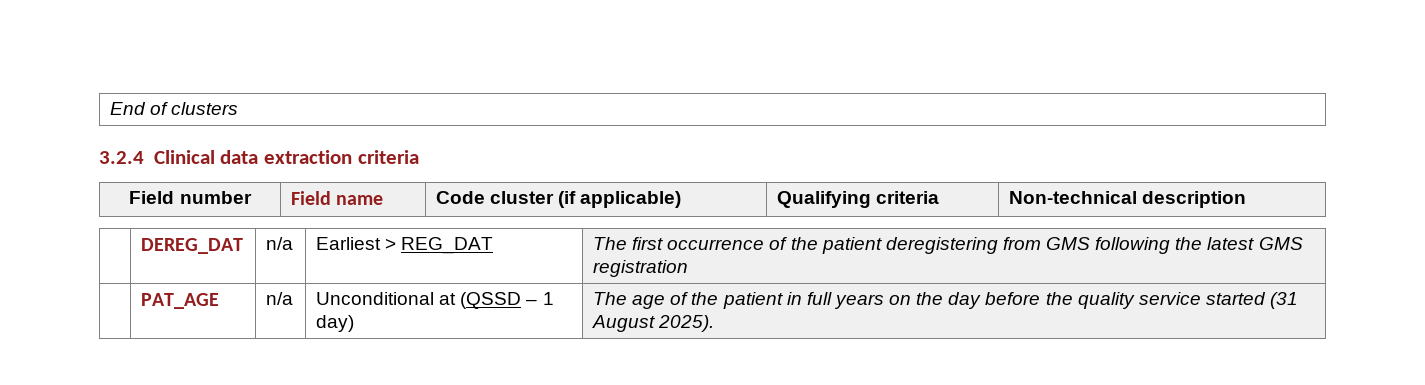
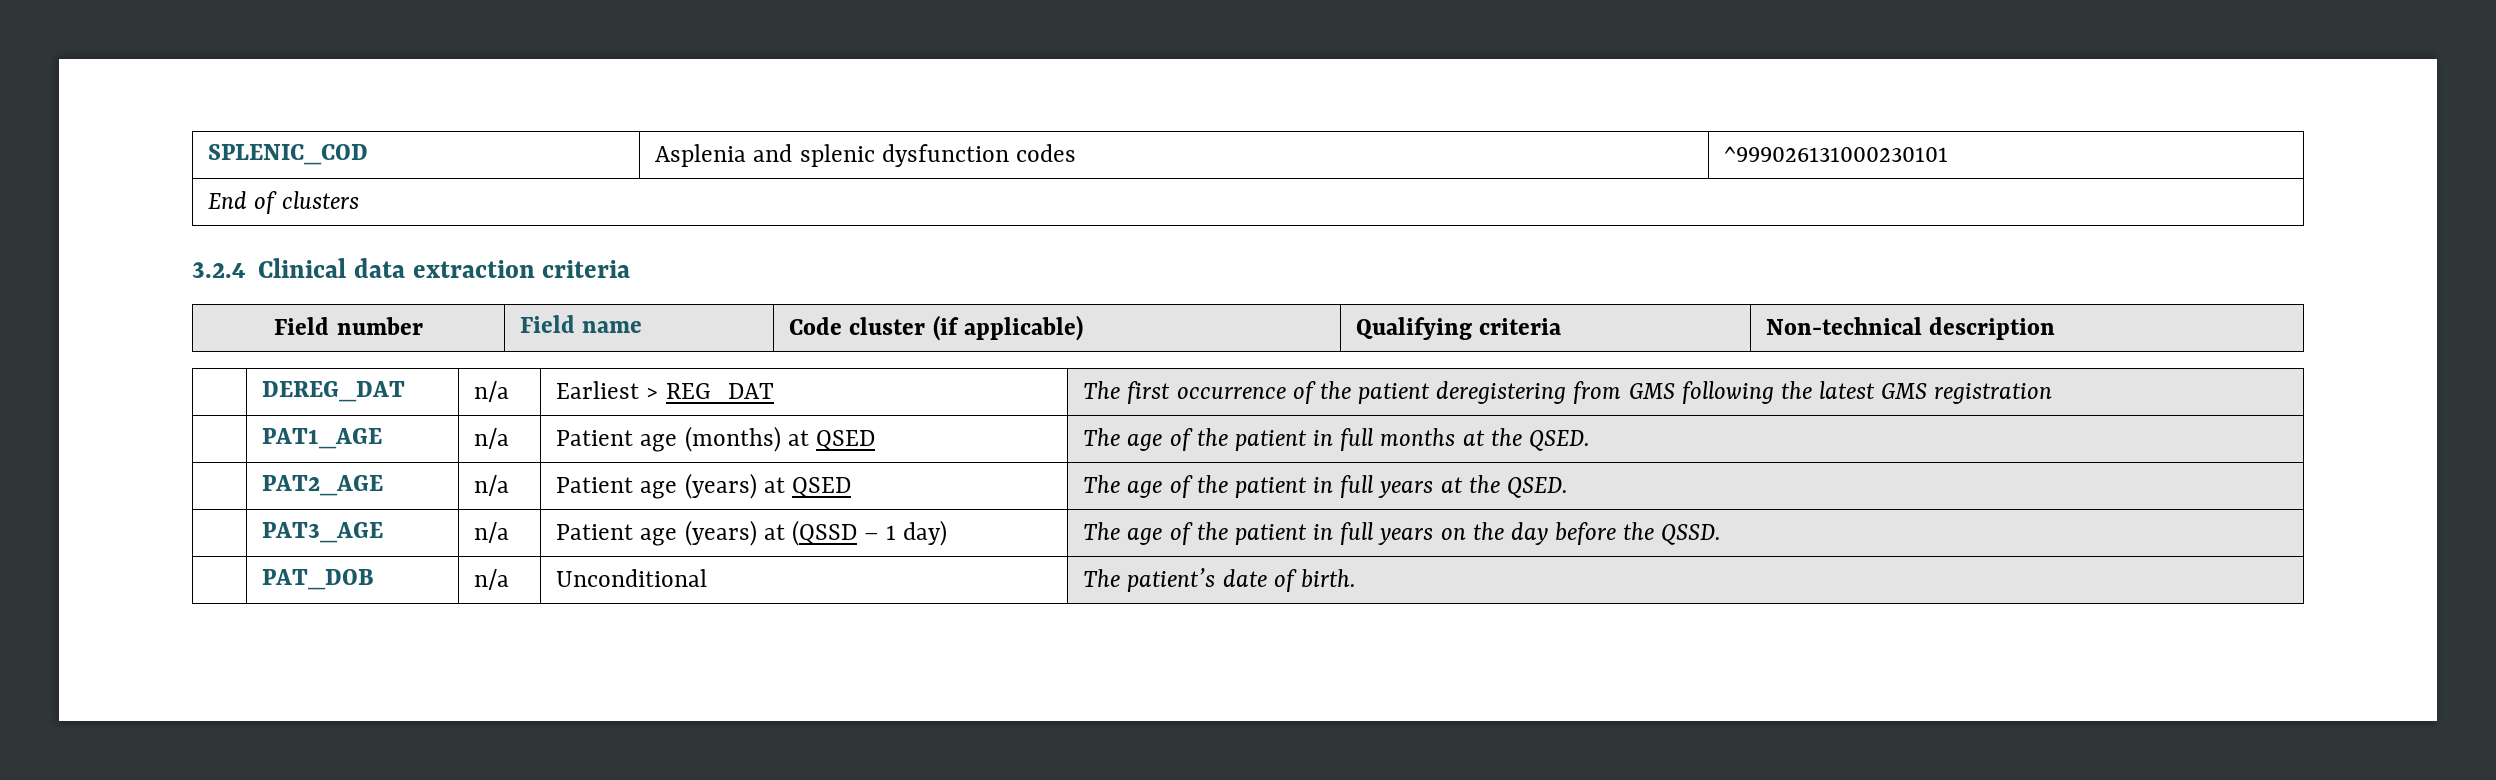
(110, 108) none -> [208,144,369,165] [655,144,1076,167] [1724,146,1949,162] SPLENIC_COD | Asplenia and splenic dysfunction codes | ^999026131000230101 //
[141,293,220,309] [266,292,294,305] [316,292,435,305] PAT_AGE | n/a | Unconditional -> [262,428,383,449] [474,428,510,449] [556,426,875,452] [1083,428,1590,451] [262,475,384,496] [474,475,510,496] [556,473,851,499] [1083,475,1568,498] [262,522,384,543] [474,522,510,543] [556,520,757,546] PAT1_AGE | n/a | Patient age (months) at QSED | The age of the patient in full months at the QSED. // | PAT2_AGE | n/a | Patient age (years) at QSED | The age of the patient in full years at the QSED. // | PAT3_AGE | n/a | Patient age (years)
[1077,292,1299,309] [592,315,715,332] quality service started (31 August 2025). -> [1661,524,1722,545] [262,569,375,590] [474,569,510,590] [556,569,708,587] [1083,568,1356,592] QSSD. // | PAT_DOB | n/a | Unconditional | The patient’s date of birth.

